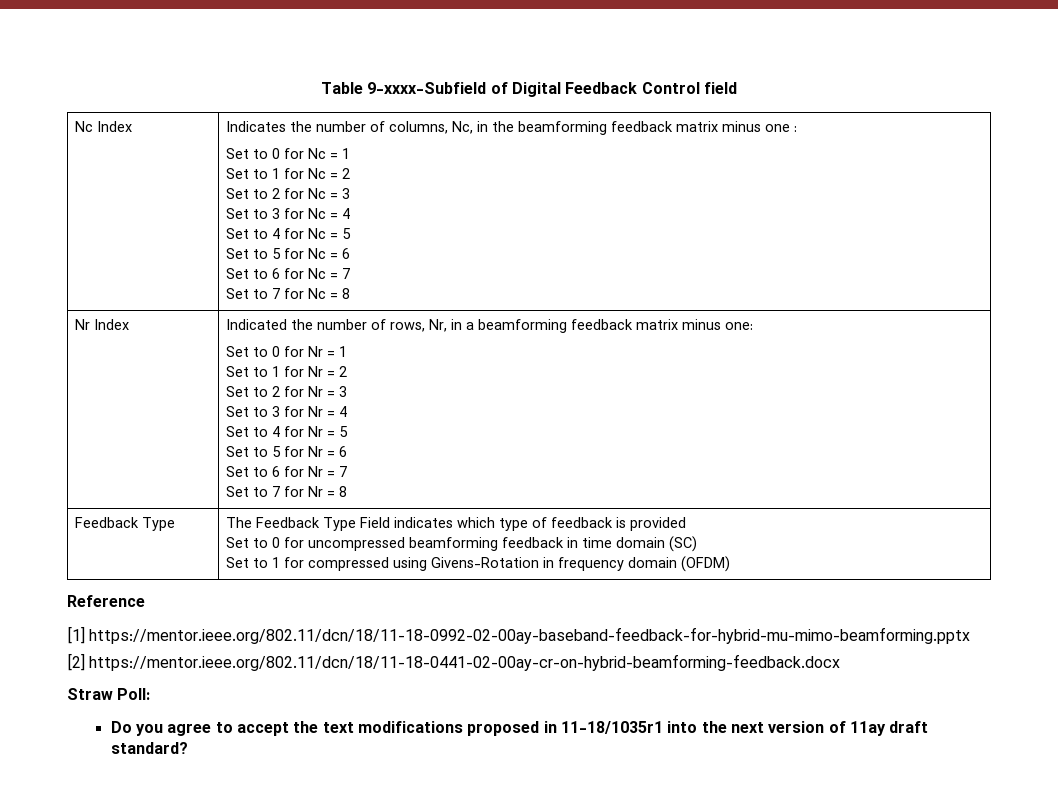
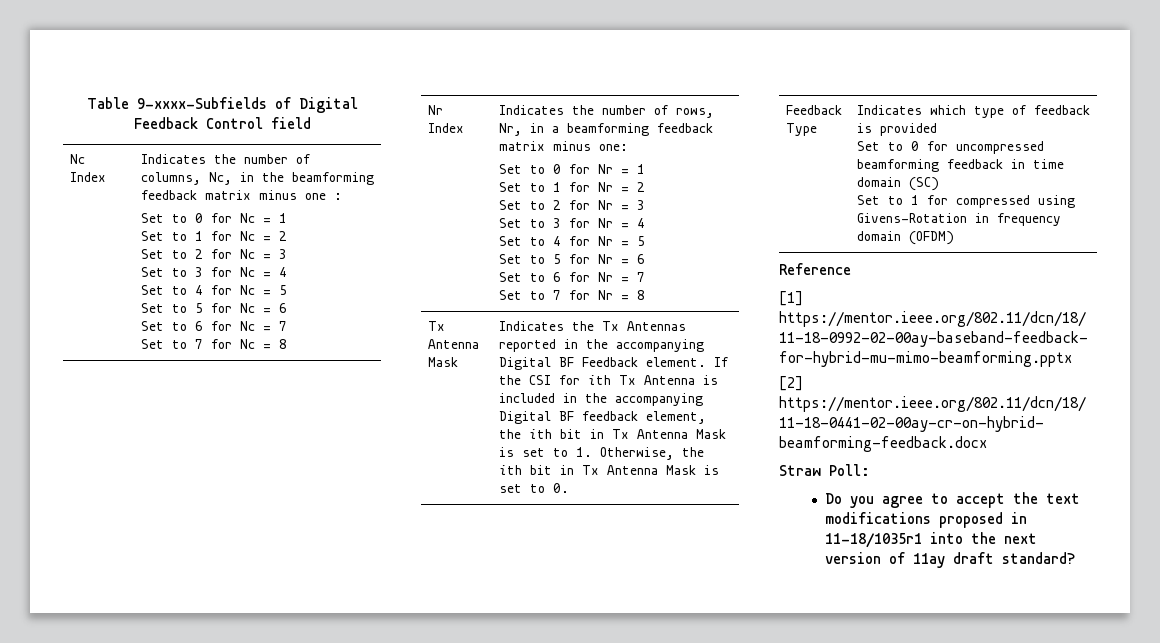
[367,82,487,94] 9-xxxx-Subfield -> [136,97,267,109] 9-xxxx-Subfields
[226,319,288,330] Indicated -> [498,105,564,115] Indicates
[75,517,176,531] [226,517,454,531] Feedback Type | The Feedback Type Field indicates -> [427,321,445,331] [427,339,479,349] [427,357,458,367] [498,321,686,331] [498,339,704,352] [498,357,728,370] [498,375,718,385] [498,393,703,406] [498,411,706,424] [498,429,726,439] [498,447,704,460] [498,465,719,475] [498,483,569,493] [785,105,842,115] [785,123,817,136] [856,105,922,115] Tx Antenna Mask | Indicates the Tx Antennas reported in the accompanying Digital BF Feedback element. If the CSI for ith Tx Antenna is included in the accompanying Digital BF feedback element, the ith bit in Tx Antenna Mask is set to 1. Otherwise, the ith bit in Tx Antenna Mask is set to 0. // Feedback Type | Indicates

